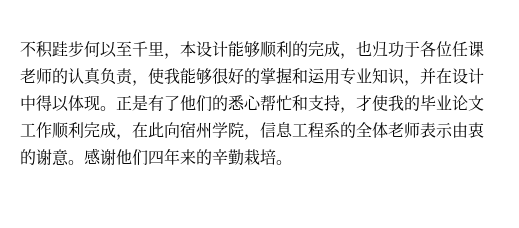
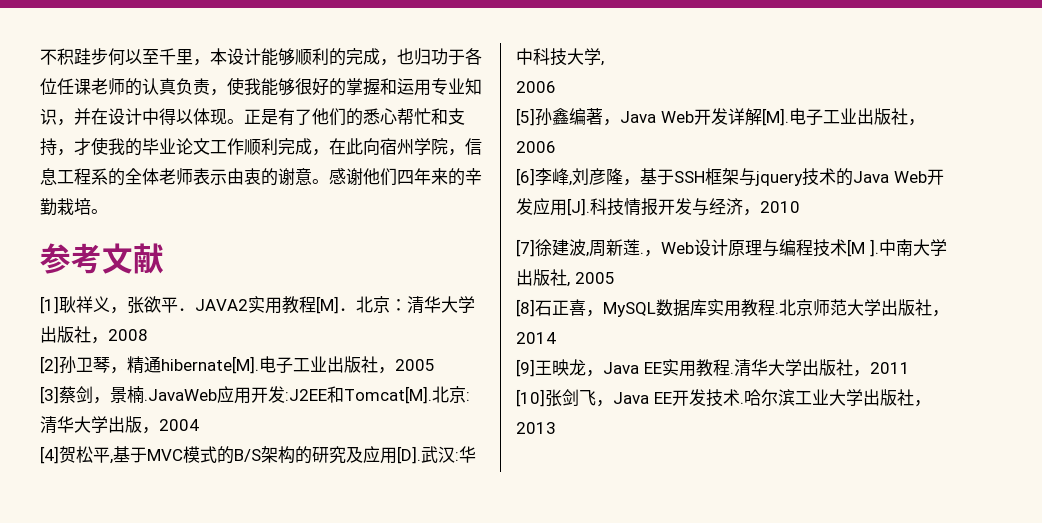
(292, 162) none -> [40,243,164,274] [40,296,475,314] [40,326,148,344] [40,356,435,374] [40,386,470,404] [40,416,199,434] [40,446,476,464] [516,48,604,66] [516,81,556,93] [516,108,925,126] [516,141,556,153] [516,168,944,186] [516,198,800,216] [516,239,947,257] [516,269,615,287] [516,299,949,317] [516,332,556,344] [516,359,910,377] [516,389,931,407] [516,422,556,434] // 参考文献 // [1]耿祥义，张欲平．JAVA2实用教程[M]．北京：清华大学出版社，2008 // [2]孙卫琴，精通hibernate[M].电子工业出版社，2005 // [3]蔡剑，景楠.JavaWeb应用开发:J2EE和Tomcat[M].北京:清华大学出版，2004 // [4]贺松平,基于MVC模式的B/S架构的研究及应用[D].武汉:华中科技大学, // 2006 // [5]孙鑫编著，Java Web开发详解[M].电子工业出版社，2006 // [6]李峰,刘彦隆，基于SSH框架与jquery技术的Java Web开发应用[J].科技情报开发与经济，2010 // [7]徐建波,周新莲.，Web设计原理与编程技术[M ].中南大学出版社, 2005 // [8]石正喜，MySQL数据库实用教程.北京师范大学出版社，2014 // [9]王映龙，Java EE实用教程.清华大学出版社，2011 // [10]张剑飞，Java EE开发技术.哈尔滨工业大学出版社，2013

